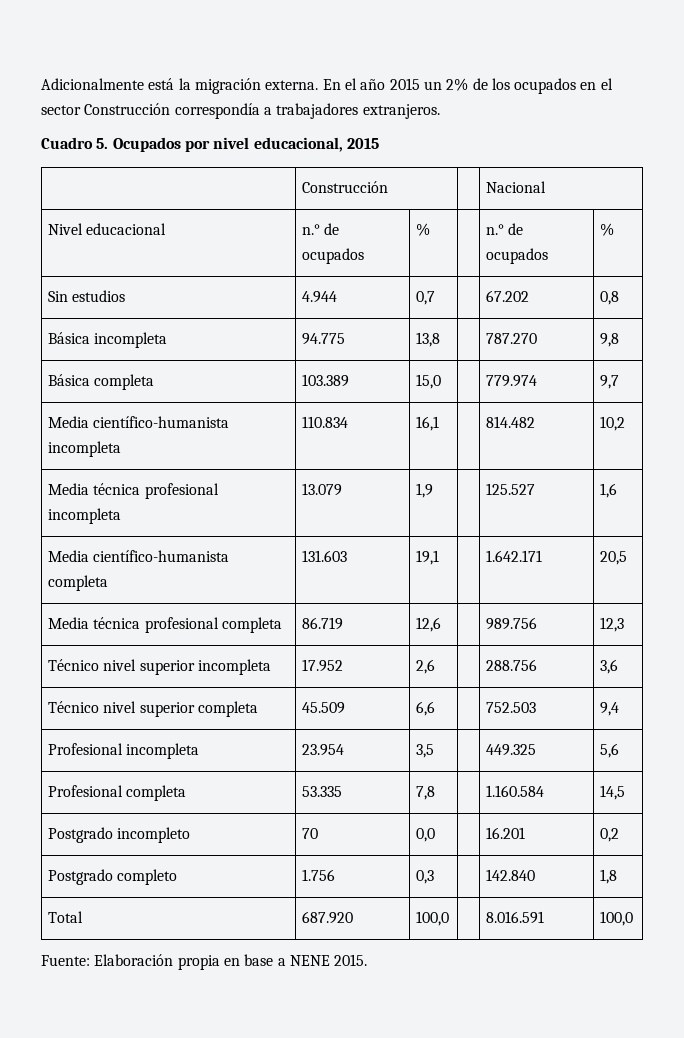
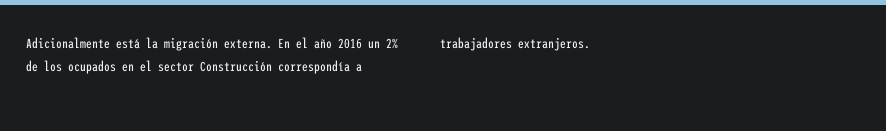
[389,78,420,90] 2015 -> [338,38,362,49] 2016
[41,137,379,152] [302,181,389,193] [486,181,547,193] [48,223,167,235] [302,223,340,235] [302,248,365,264] [416,223,431,236] [486,223,524,235] [486,248,549,264] [600,223,615,236] [48,290,126,302] [302,291,338,303] [416,291,436,305] [486,290,530,302] [600,291,620,305] [48,332,168,348] [302,333,346,345] [416,332,441,347] [486,333,538,344] [600,333,620,347] [48,374,155,390] [302,374,350,387] [416,374,442,389] [486,375,538,387] [600,375,620,389] [48,416,230,428] [48,441,122,457] [302,416,349,428] [416,416,440,431] [486,416,536,428] [600,416,626,431] [48,483,219,499] [48,508,122,524] [302,483,343,496] [416,483,434,498] [486,483,536,495] [600,483,618,498] [48,550,230,562] [48,575,109,591] [302,550,348,562] [416,550,440,565] [486,550,543,562] [600,551,628,565] [48,617,283,633] [302,617,344,630] [416,617,442,632] [486,617,538,630] [600,617,625,632] [48,659,272,675] [302,659,344,672] [416,659,436,674] [486,659,538,671] [600,659,619,674] [48,701,259,717] [302,702,346,714] [416,701,436,716] [486,702,537,713] [600,702,620,716] [48,743,200,759] [302,744,345,756] [416,744,435,758] [486,744,537,756] [600,743,620,758] [48,785,187,801] [302,786,343,797] [416,786,436,800] [486,785,545,797] [600,785,626,800] [48,827,191,843] [302,828,319,839] [416,828,436,842] [486,827,526,839] [600,828,620,842] [48,869,178,885] [302,869,336,881] [416,870,435,884] [486,869,536,881] [600,869,618,884] [48,911,84,923] [302,911,354,924] [416,911,450,926] [486,911,545,924] [600,911,634,926] [41,954,368,970] // Cuadro 5. Ocupados por nivel educacional, 2015 // | Construcción | | Nacional // Nivel educacional | n.° de ocupados | % | | n.° de ocupados | % // Sin estudios | 4.944 | 0,7 | | 67.202 | 0,8 // Básica incompleta | 94.775 | 13,8 | | 787.270 | 9,8 // Básica completa | 103.389 | 15,0 | | 779.974 | 9,7 // Media científico-humanista incompleta | 110.834 | 16,1 | | 814.482 | 10,2 // Media técnica profesional incompleta | 13.079 | 1,9 | | 125.527 | 1,6 // Media científico-humanista completa | 131.603 | 19,1 | | 1.642.171 | 20,5 // Media técnica profesional completa | 86.719 | 12,6 | | 989.756 | 12,3 // Técnico nivel superior incompleta | 17.952 | 2,6 | | 288.756 | 3,6 // Técnico nivel superior completa | 45.509 | 6,6 | | 752.503 | 9,4 // Profesional incompleta | 23.954 | 3,5 | | 449.325 | 5,6 // Profesional completa | 53.335 | 7,8 | | 1.160.584 | 14,5 // Postgrado incompleto | 70 | 0,0 | | 16.201 | 0,2 // Postgrado completo | 1.756 | 0,3 | | 142.840 | 1,8 // Total | 687.920 | 100,0 | | 8.016.591 | 100,0 // Fuente: Elaboración propia en base a NENE 2015. -> (590, 44) none

